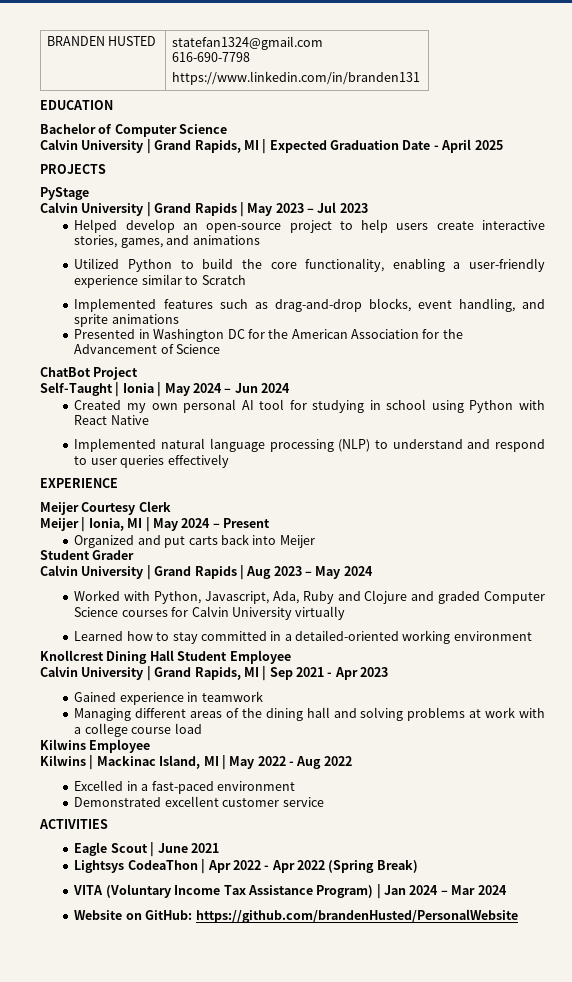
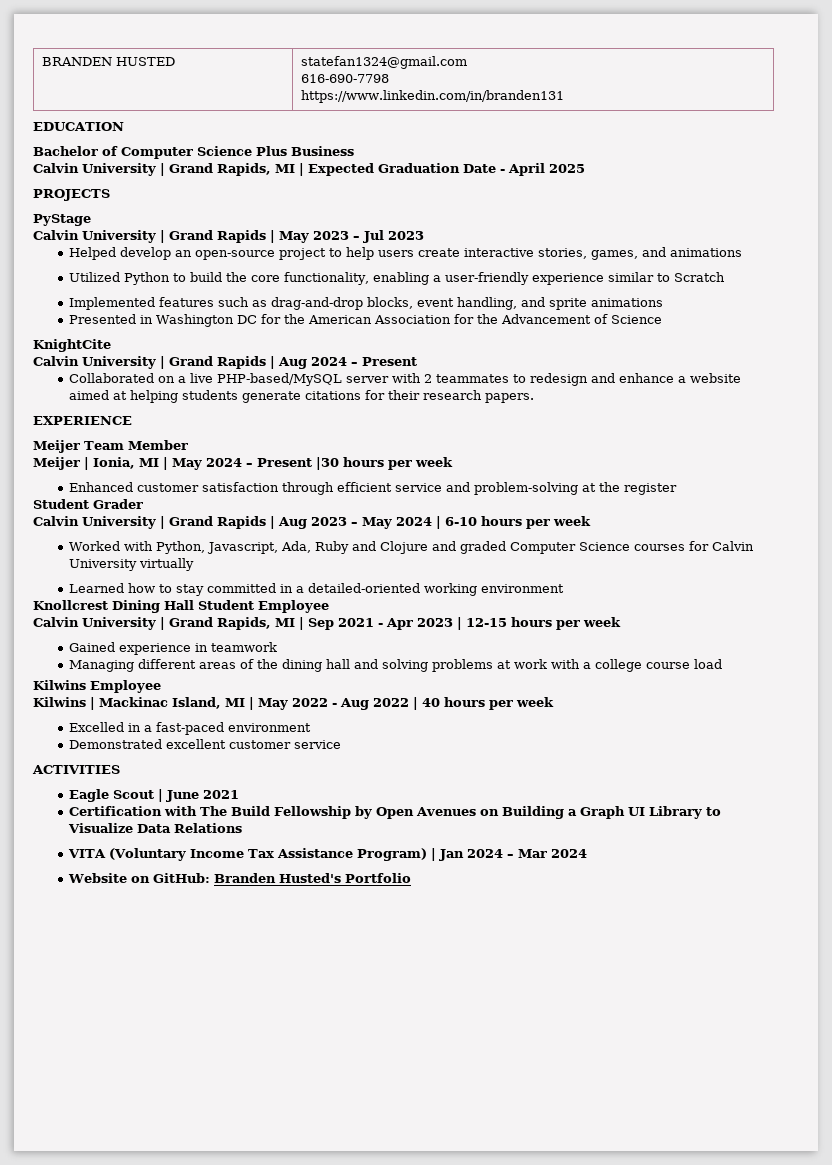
(228, 129) none -> [256,146,354,156] Plus Business
[40,367,139,380] [40,382,290,397] [74,399,545,413] [74,415,149,425] [74,438,546,452] [74,454,229,468] ChatBot Project // Self-Taught | Ionia | May 2024 – Jun 2024 // Created my own personal AI tool for studying in school using Python with React Native // Implemented natural language processing (NLP) to understand and respond to user queries effectively -> [33,339,111,352] [33,356,417,369] [69,373,742,386] [69,390,535,403] KnightCite // Calvin University | Grand Rapids | Aug 2024 – Present // Collaborated on a live PHP-based/MySQL server with 2 teammates to redesign and enhance a website aimed at helping students generate citations for their research papers.
[81,501,171,515] Courtesy Clerk -> [84,440,188,450] Team Member
[74,534,315,548] // Organized and put carts back into Meijer -> [316,457,453,470] [69,482,678,495] |30 hours per week // Enhanced customer satisfaction through efficient service and problem-solving at the register
(373, 571) none -> [436,516,591,529] | 6-10 hours per week
(389, 672) none -> [457,617,621,630] | 12-15 hours per week
(352, 761) none -> [413,697,554,710] | 40 hours per week
[74,859,418,874] Lightsys CodeaThon | Apr 2022 - Apr 2022 (Spring Break) -> [69,806,722,819] [68,823,243,833] Certification with The Build Fellowship by Open Avenues on Building a Graph UI Library to Visualize Data Relations
[195,909,518,923] https://github.com/brandenHusted/PersonalWebsite -> [214,873,412,883] Branden Husted's Portfolio

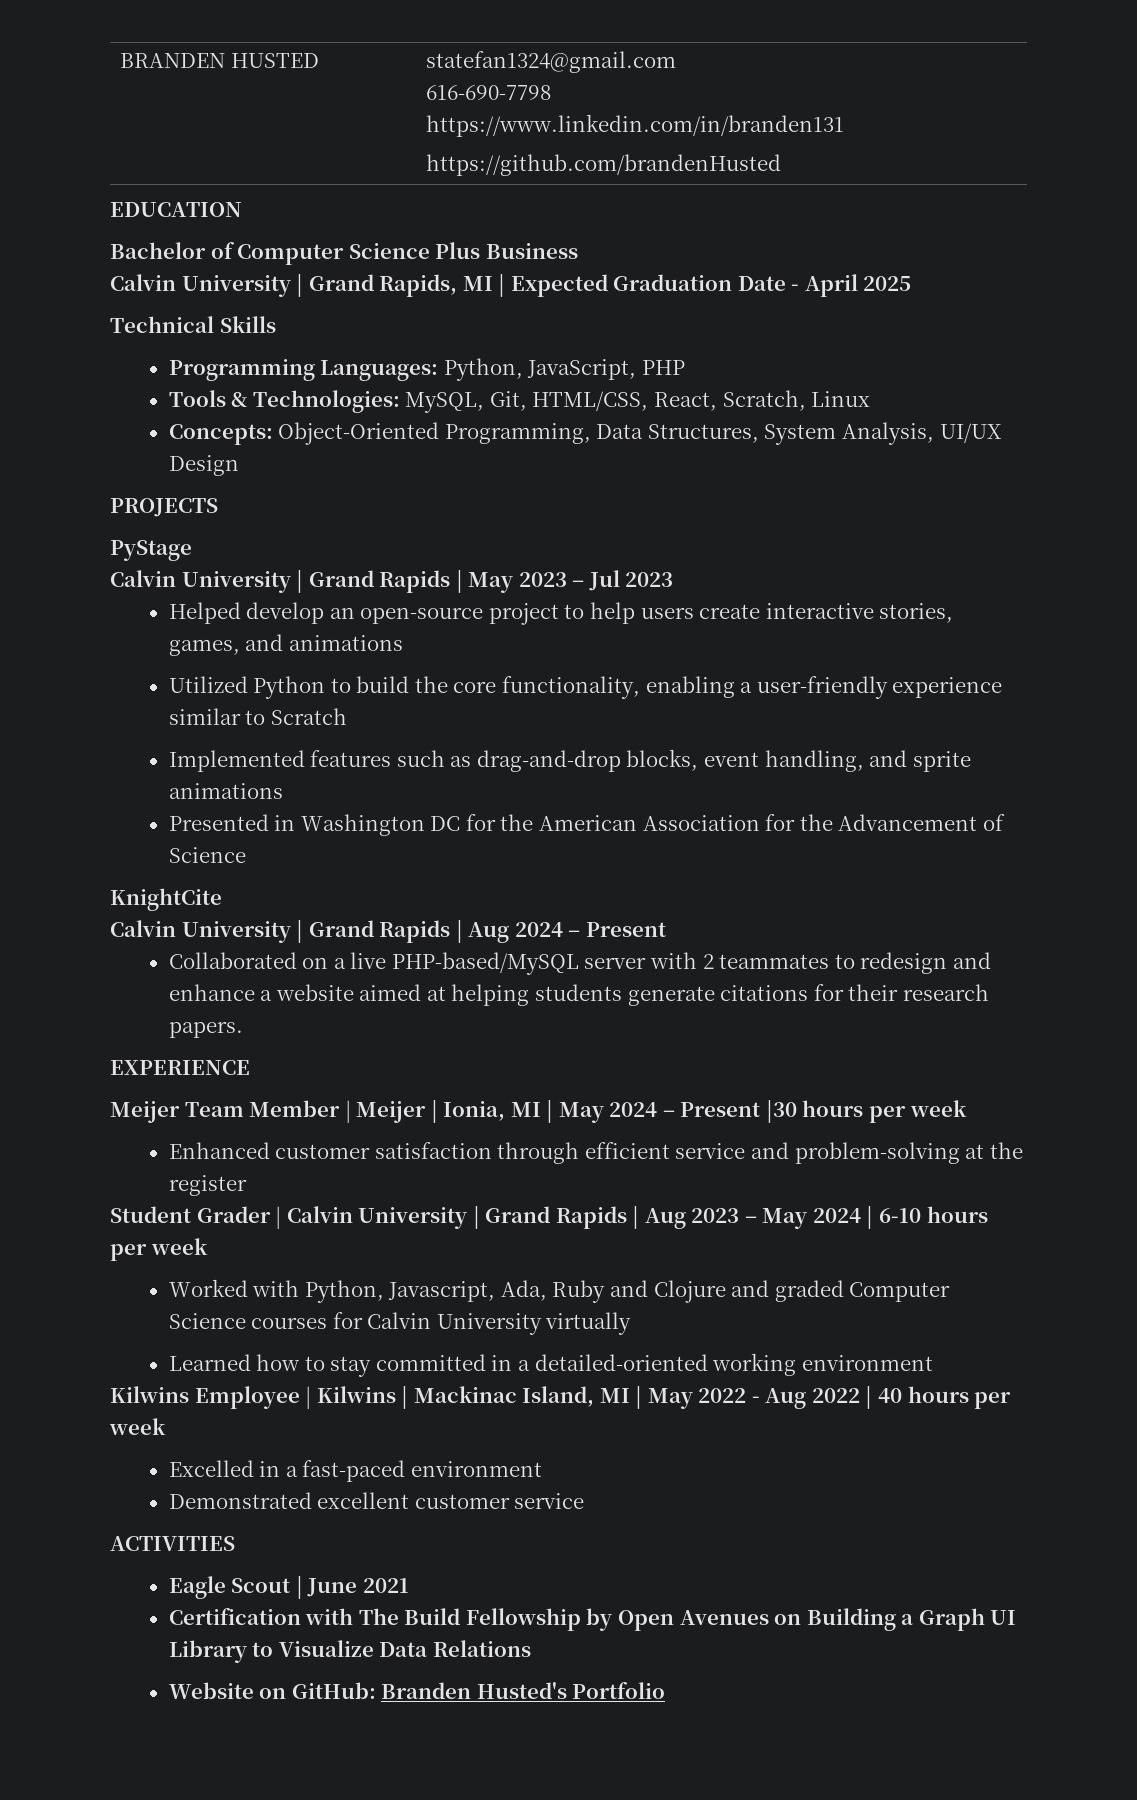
(565, 96) none -> [426,154,782,176] // https://github.com/brandenHusted
(585, 168) none -> [110,316,276,333] [168,358,685,381] [168,390,871,413] [168,422,1002,445] [168,455,239,476] // Technical Skills // Programming Languages: Python, JavaScript, PHP // Tools & Technologies: MySQL, Git, HTML/CSS, React, Scratch, Linux // Concepts: Object-Oriented Programming, Data Structures, System Analysis, UI/UX Design
(188, 445) // -> [344,1100,351,1123] |
(143, 504) // -> [275,1206,282,1229] |
[33,600,329,613] [33,617,621,630] [69,642,278,655] [69,659,723,672] // Knollcrest Dining Hall Student Employee // Calvin University | Grand Rapids, MI | Sep 2021 - Apr 2023 | 12-15 hours per week // Gained experience in teamwork // Managing different areas of the dining hall and solving problems at work with a college course load -> (933, 1363) none
(161, 686) // -> [305,1386,312,1409] |
[68,848,588,861] // VITA (Voluntary Income Tax Assistance Program) | Jan 2024 – Mar 2024 -> (531, 1648) none

